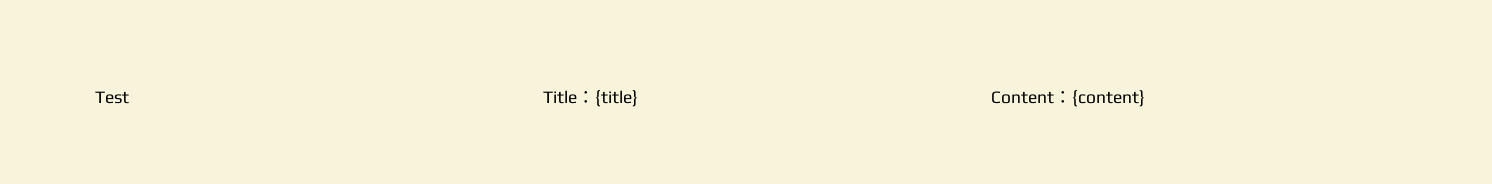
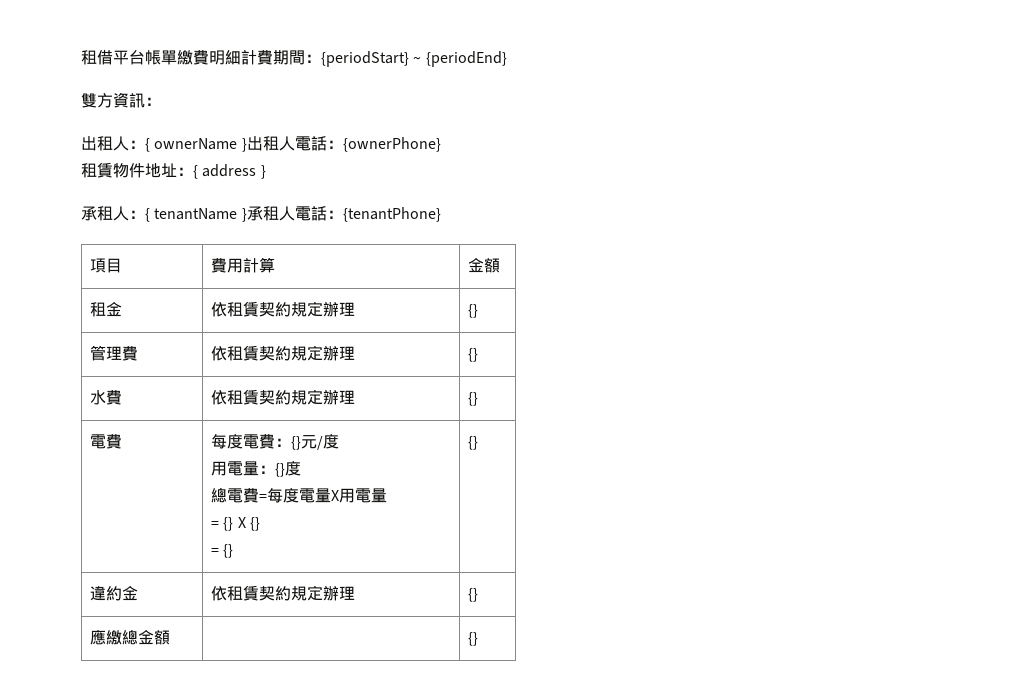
[95,91,129,104] [543,90,638,107] [991,90,1145,107] Test // Title：{title} // Content：{content} -> [81,50,507,67] [81,92,161,108] [81,136,441,152] [81,162,266,179] [81,206,441,222] [90,258,123,273] [211,257,276,273] [468,258,501,273] [90,302,123,317] [211,301,356,317] [468,304,479,318] [90,345,139,361] [211,345,356,361] [468,348,479,362] [90,390,123,405] [211,389,356,405] [468,392,479,406] [90,434,123,449] [211,434,340,450] [211,461,302,477] [211,487,388,503] [211,517,261,531] [211,544,234,558] [468,436,479,450] [90,586,139,601] [211,585,356,601] [468,588,479,602] [90,629,171,645] [468,632,479,646] 租借平台帳單繳費明細計費期間：{periodStart} ~ {periodEnd} // 雙方資訊： // 出租人：{ ownerName }出租人電話：{ownerPhone} // 租賃物件地址：{ address } // 承租人：{ tenantName }承租人電話：{tenantPhone} // 項目 | 費用計算 | 金額 // 租金 | 依租賃契約規定辦理 | {} // 管理費 | 依租賃契約規定辦理 | {} // 水費 | 依租賃契約規定辦理 | {} // 電費 | 每度電費：{}元/度 // 用電量：{}度 // 總電費=每度電量X用電量 // = {} X {} // = {} | {} // 違約金 | 依租賃契約規定辦理 | {} // 應繳總金額 | | {}

